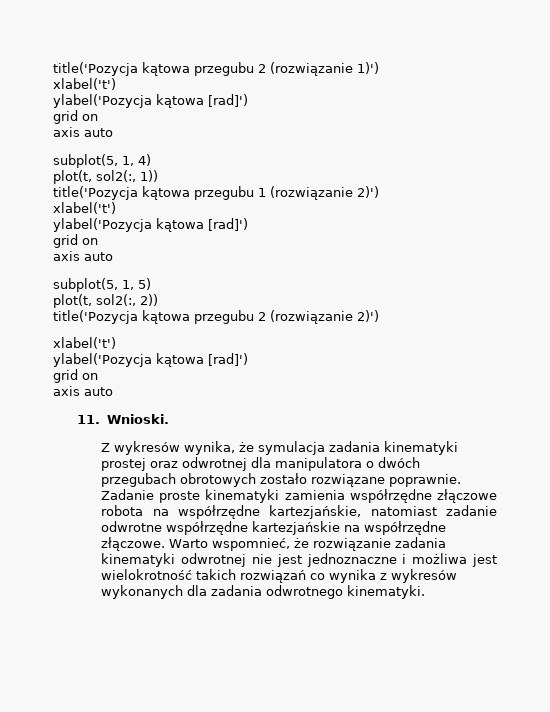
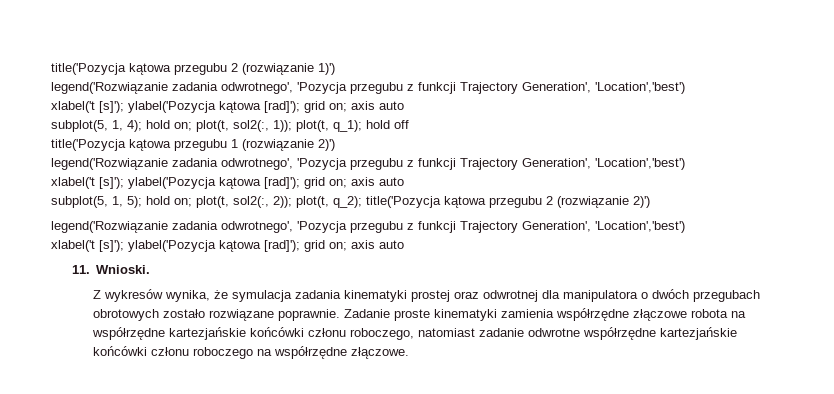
[53,78,116,90] [53,94,248,108] [53,110,98,124] [53,127,113,137] [53,154,151,168] [53,170,158,184] xlabel('t') // ylabel('Pozycja kątowa [rad]') // grid on // axis auto // subplot(5, 1, 4) // plot(t, sol2(:, 1)) -> [51,82,685,94] [51,101,404,113] [51,120,409,132] legend('Rozwiązanie zadania odwrotnego', 'Pozycja przegubu z funkcji Trajectory Generation', 'Location','best') // xlabel('t [s]'); ylabel('Pozycja kątowa [rad]'); grid on; axis auto // subplot(5, 1, 4); hold on; plot(t, sol2(:, 1)); plot(t, q_1); hold off
[53,202,116,214] [53,218,248,232] [53,234,98,248] [53,251,113,261] [53,278,151,292] [53,294,158,308] xlabel('t') // ylabel('Pozycja kątowa [rad]') // grid on // axis auto // subplot(5, 1, 5) // plot(t, sol2(:, 2)) // -> [51,158,685,170] [51,177,404,189] [51,196,362,208] legend('Rozwiązanie zadania odwrotnego', 'Pozycja przegubu z funkcji Trajectory Generation', 'Location','best') // xlabel('t [s]'); ylabel('Pozycja kątowa [rad]'); grid on; axis auto // subplot(5, 1, 5); hold on; plot(t, sol2(:, 2)); plot(t, q_2);
[53,337,116,349] [53,353,248,367] [53,369,98,383] xlabel('t') // ylabel('Pozycja kątowa [rad]') // grid on // -> [51,221,685,233] [51,240,347,252] legend('Rozwiązanie zadania odwrotnego', 'Pozycja przegubu z funkcji Trajectory Generation', 'Location','best') // xlabel('t [s]'); ylabel('Pozycja kątowa [rad]'); grid on;
[269,505,362,519] kartezjańskie, -> [168,327,414,340] kartezjańskie końcówki członu roboczego,
[344,521,447,535] [101,537,447,551] [101,553,497,567] [101,569,458,583] [101,585,426,599] na współrzędne złączowe. Warto wspomnieć, że rozwiązanie zadania kinematyki odwrotnej nie jest jednoznaczne i możliwa jest wielokrotność takich rozwiązań co wynika z wykresów wykonanych dla zadania odwrotnego kinematyki. -> [92,346,409,359] końcówki członu roboczego na współrzędne złączowe.

